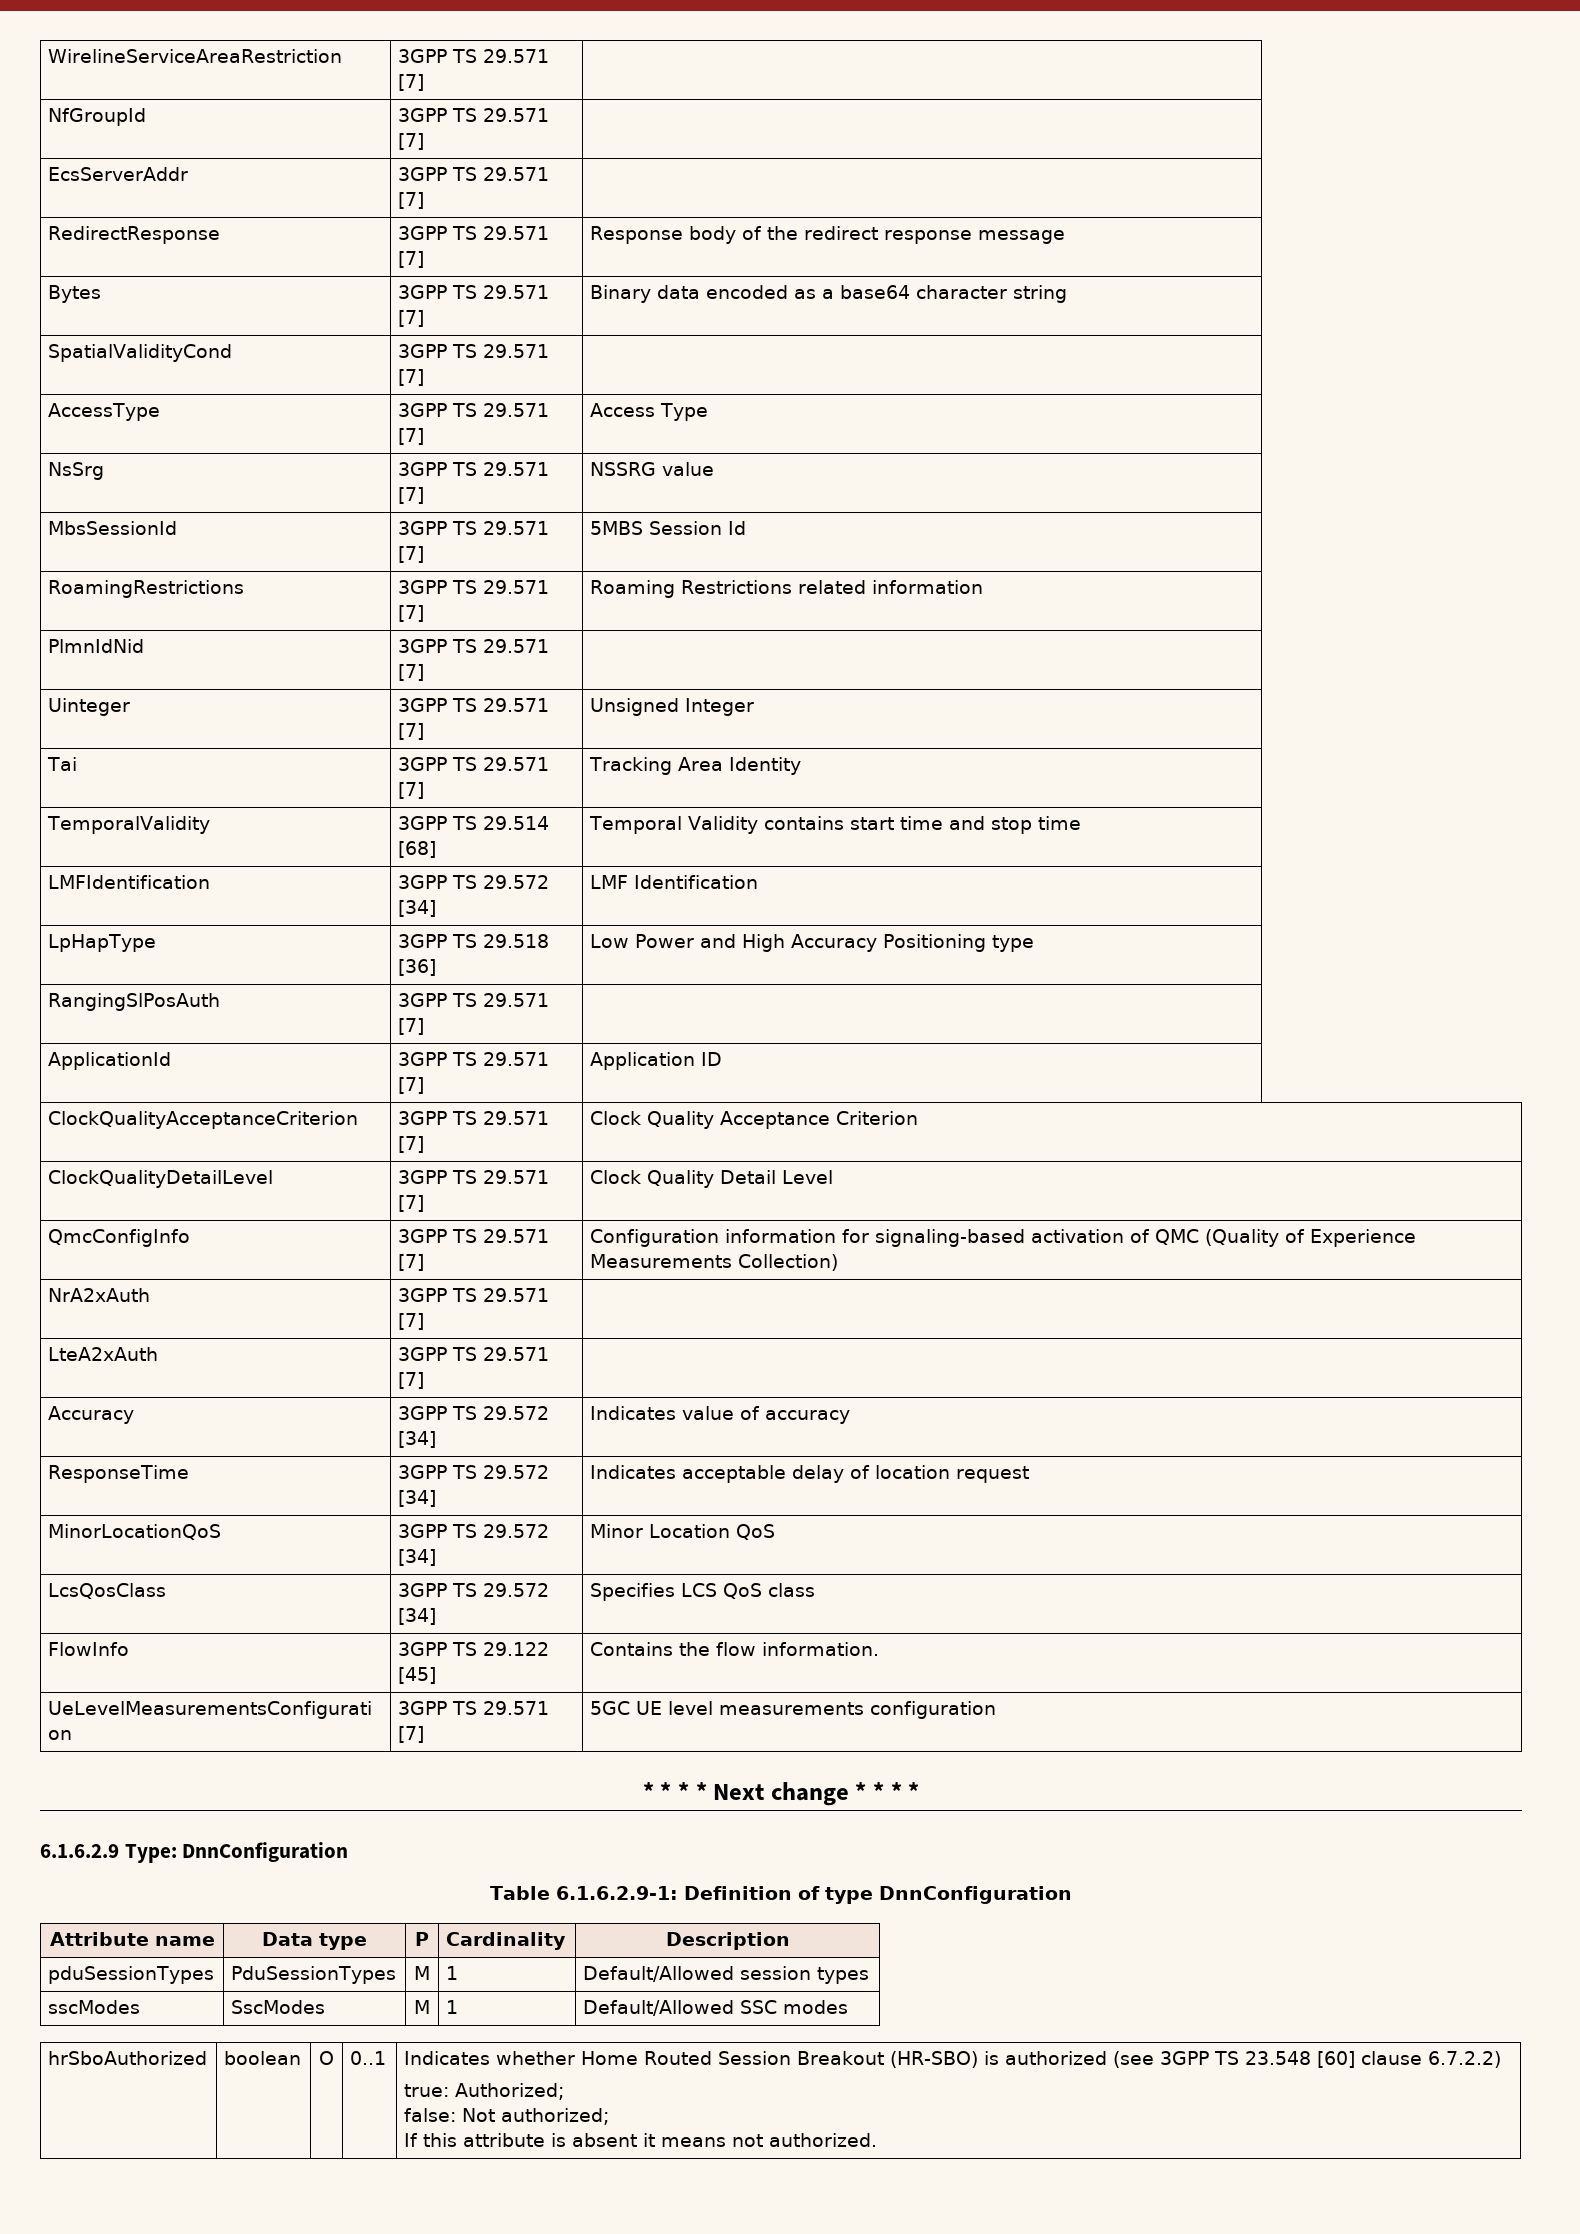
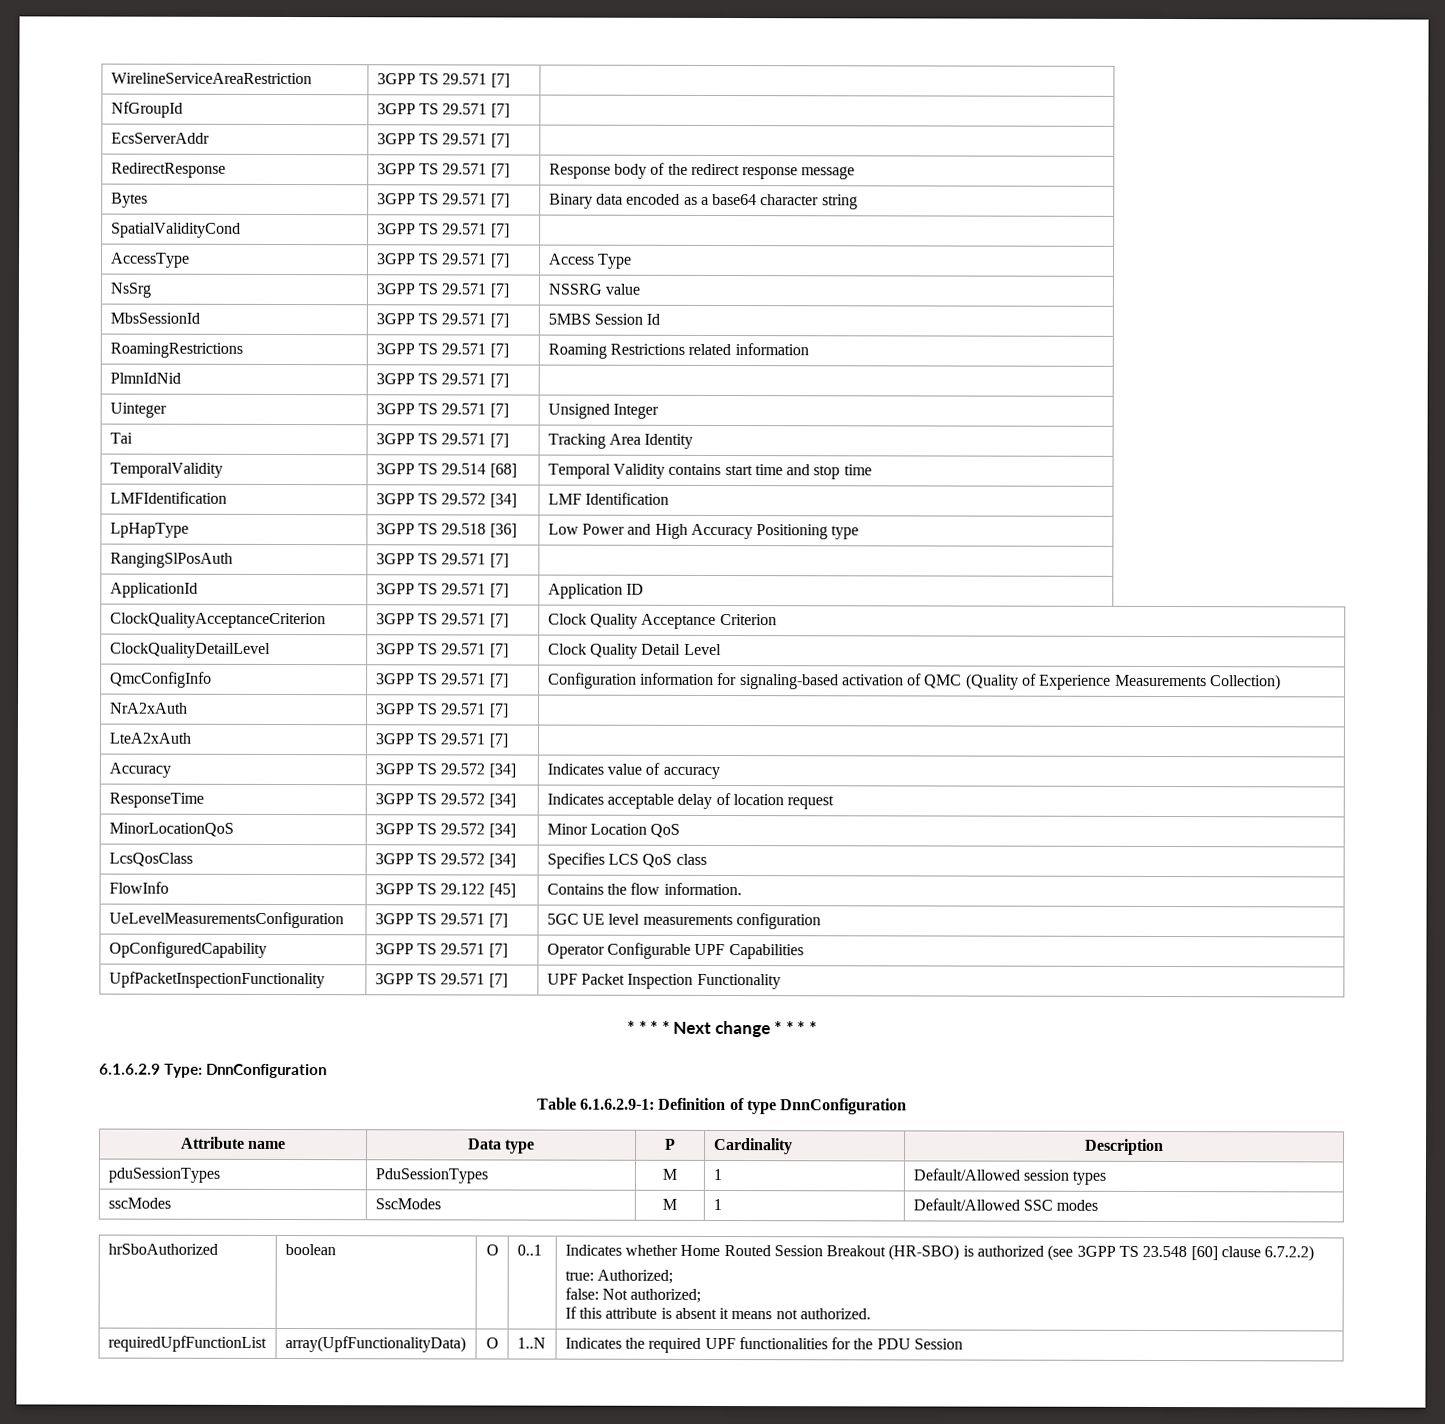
(997, 1710) none -> [108,941,267,958] [374,943,508,958] [546,942,804,960] [108,971,325,989] [374,973,508,988] [546,973,781,990] // OpConfiguredCapability | 3GPP TS 29.571 [7] | Operator Configurable UPF Capabilities // UpfPacketInspectionFunctionality | 3GPP TS 29.571 [7] | UPF Packet Inspection Functionality
(878, 2140) none -> [107,1335,267,1352] [284,1336,466,1353] [485,1337,499,1349] [516,1337,546,1349] [564,1337,964,1353] // requiredUpfFunctionList | array(UpfFunctionalityData) | O | 1..N | Indicates the required UPF functionalities for the PDU Session

